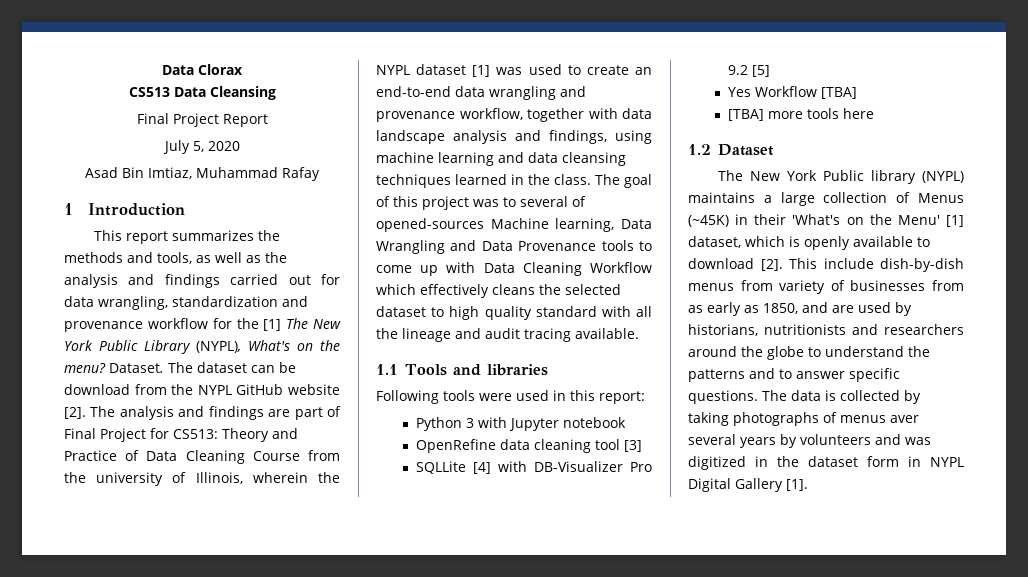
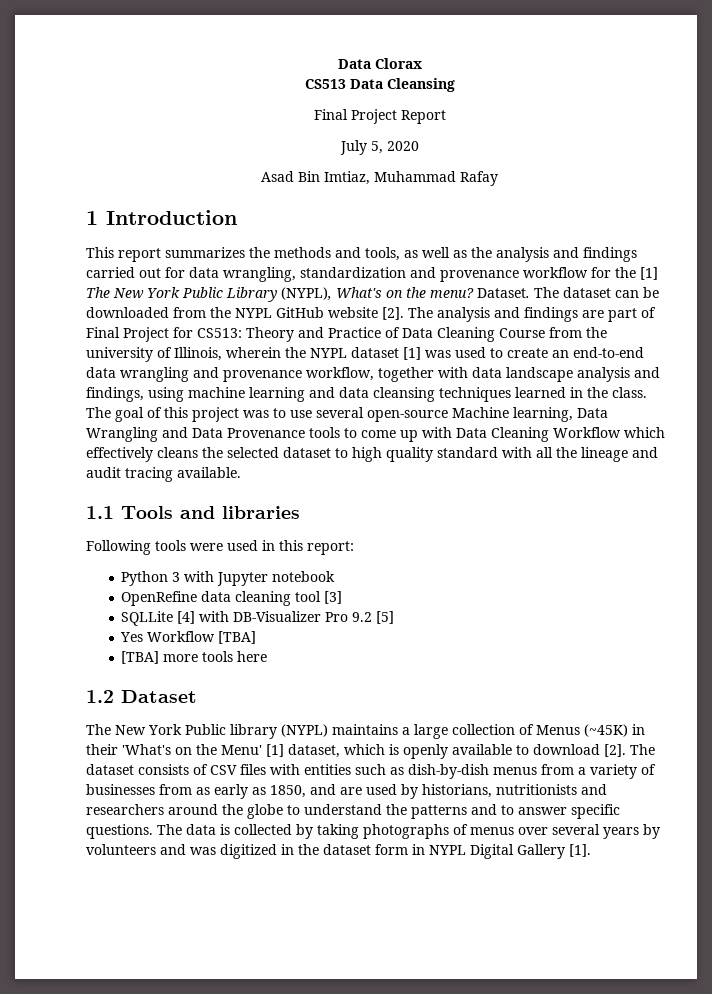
[64,384,130,395] download -> [86,307,169,318] downloaded
[520,196,586,207] [376,218,484,232] several of opened-sources -> [290,407,448,422] use several open-source
[789,258,874,269] This include -> [630,744,655,755] [86,764,404,775] The dataset consists of CSV files with entities such as
(773, 285) none -> [578,767,586,775] a
[890,415,919,423] aver -> [518,827,548,835] over

